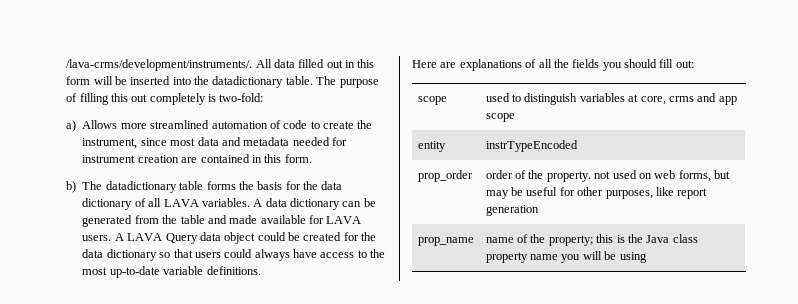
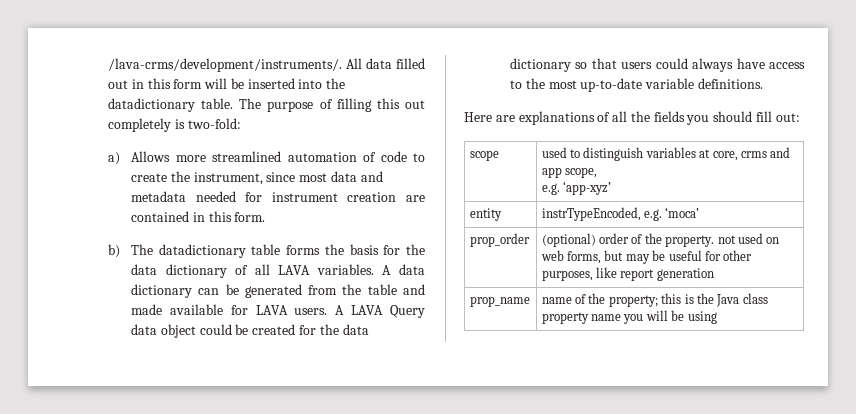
[485,113,515,122] [417,141,446,152] [485,140,578,152] scope // entity | instrTypeEncoded -> [564,167,597,178] [541,181,611,195] [469,208,502,221] [541,207,700,221] scope, // e.g. ‘app-xyz’ // entity | instrTypeEncoded, e.g. ‘moca’
(473, 176) none -> [541,233,596,247] (optional)

